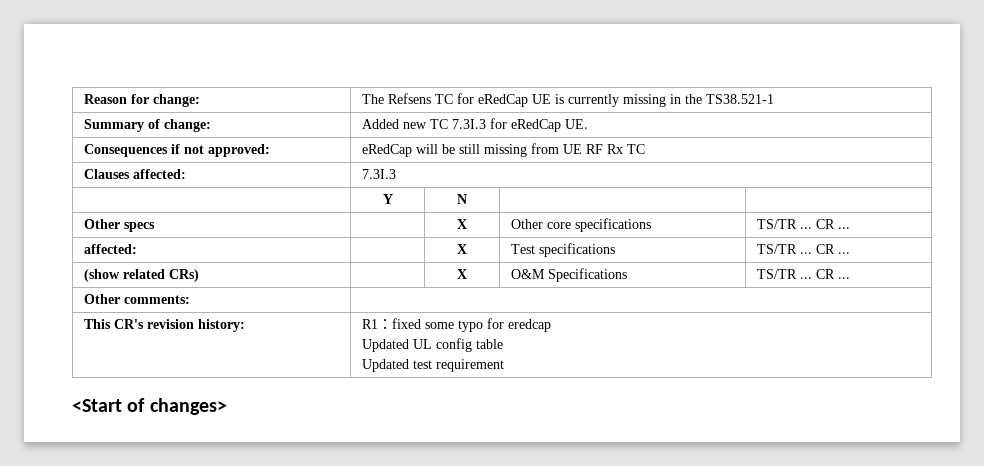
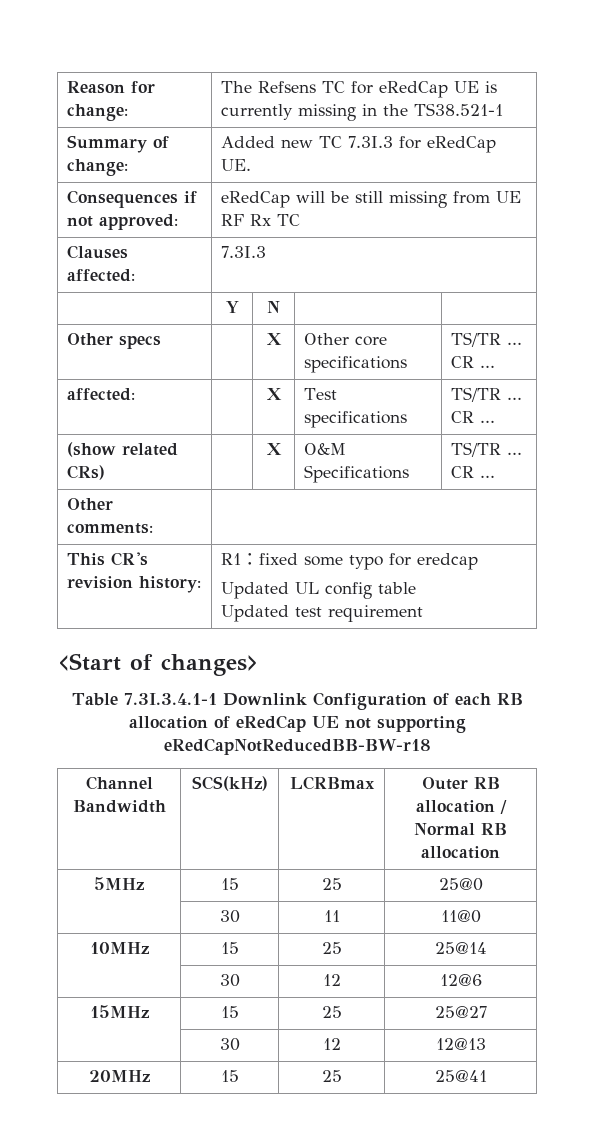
(227, 406) none -> [71,692,523,710] [128,715,466,733] [163,738,431,755] [85,776,153,790] [72,800,166,813] [191,776,268,791] [289,776,375,790] [421,777,500,790] [415,800,507,814] [414,823,507,835] [421,846,500,859] [94,877,144,890] [220,878,239,890] [321,878,342,890] [438,878,483,891] [219,910,240,923] [323,910,340,922] [440,910,481,923] [89,942,149,954] [220,942,239,954] [321,942,342,954] [434,942,487,954] [219,974,240,987] [322,974,341,986] [439,974,482,986] [89,1005,149,1018] [220,1006,239,1018] [321,1006,342,1018] [434,1006,487,1018] [219,1038,240,1051] [322,1038,341,1050] [435,1038,486,1050] [88,1070,150,1082] [220,1070,239,1082] [321,1070,342,1082] [434,1070,487,1082] // Table 7.3I.3.4.1-1 Downlink Configuration of each RB allocation of eRedCap UE not supporting eRedCapNotReducedBB-BW-r18 // Channel Bandwidth | SCS(kHz) | LCRBmax | Outer RB allocation / Normal RB allocation // 5MHz | 15 | 25 | 25@0 // | 30 | 11 | 11@0 // 10MHz | 15 | 25 | 25@14 // | 30 | 12 | 12@6 // 15MHz | 15 | 25 | 25@27 // | 30 | 12 | 12@13 // 20MHz | 15 | 25 | 25@41

